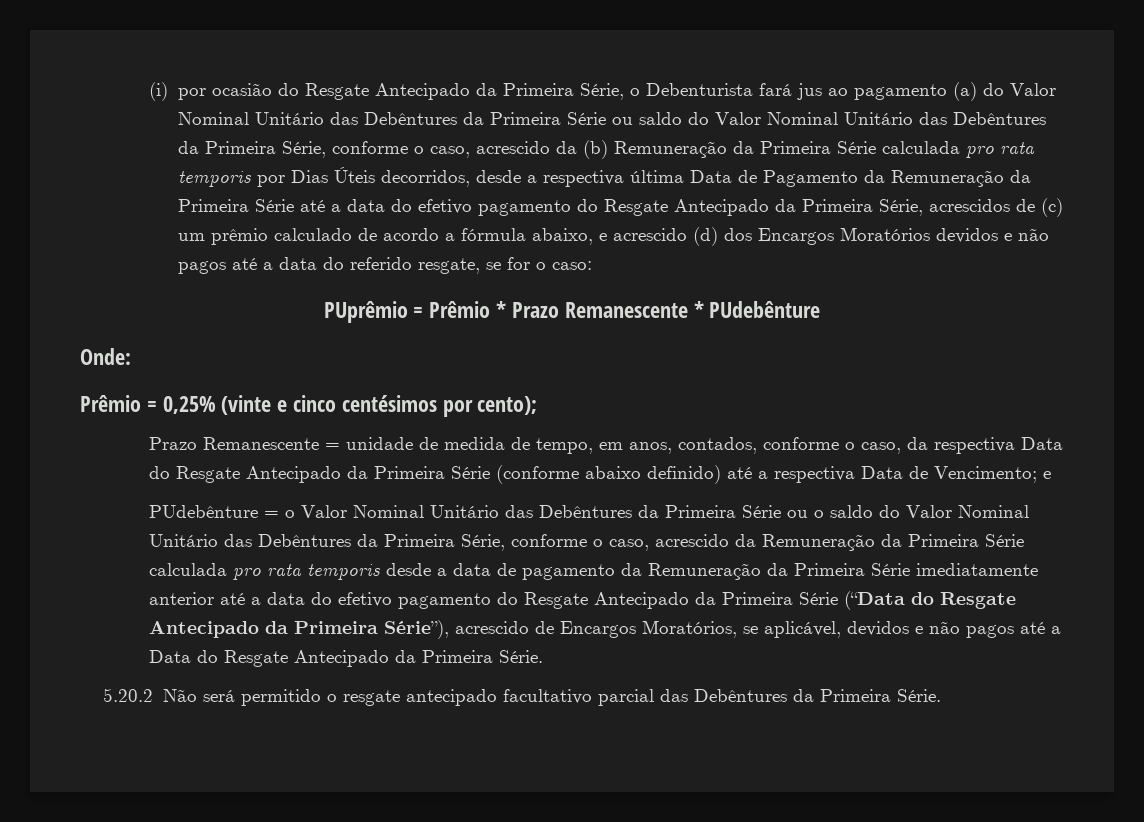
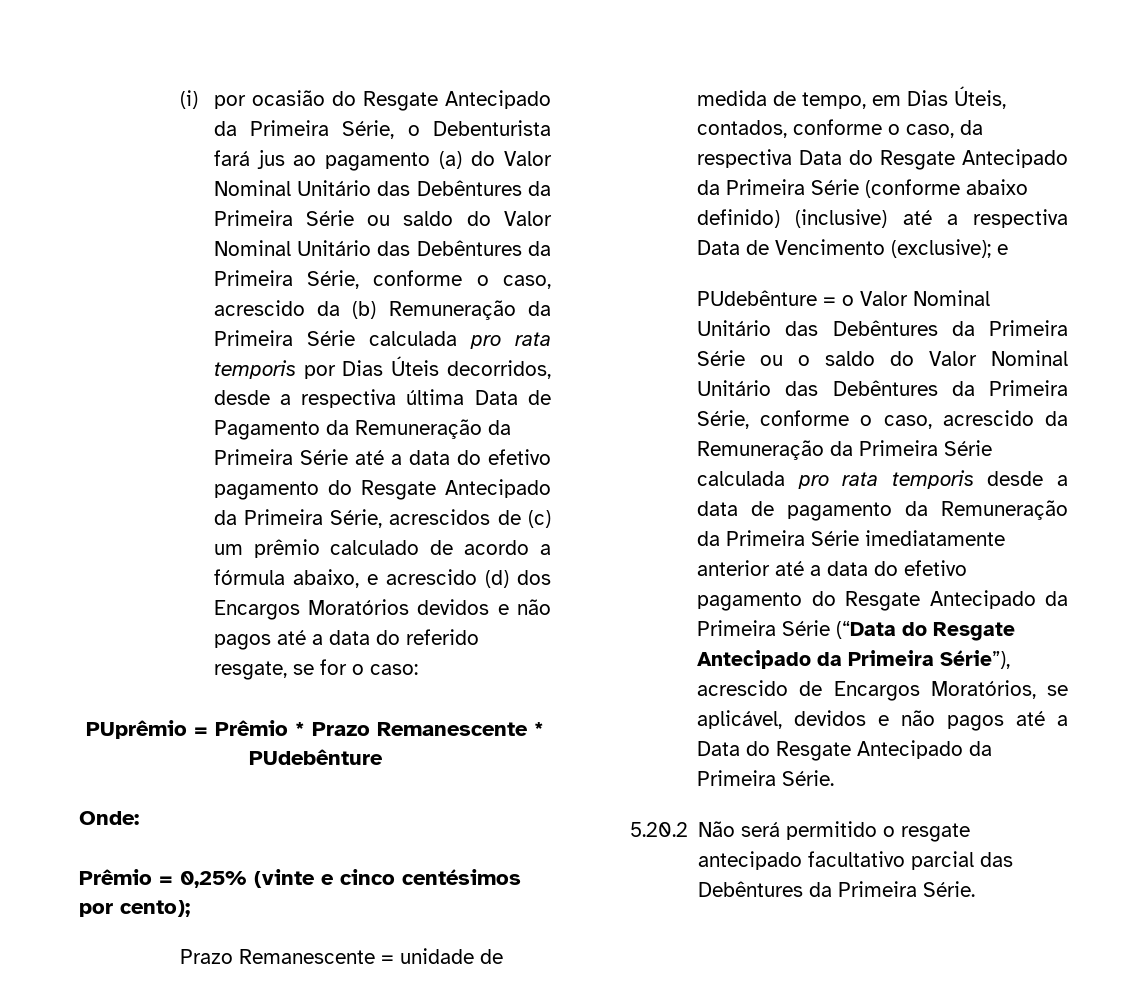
[629,442,673,454] anos, -> [907,86,1007,109] Dias Úteis,
(722, 474) none -> [795,209,888,228] (inclusive)
[934,466,1038,483] Vencimento; -> [775,239,992,258] Vencimento (exclusive);

